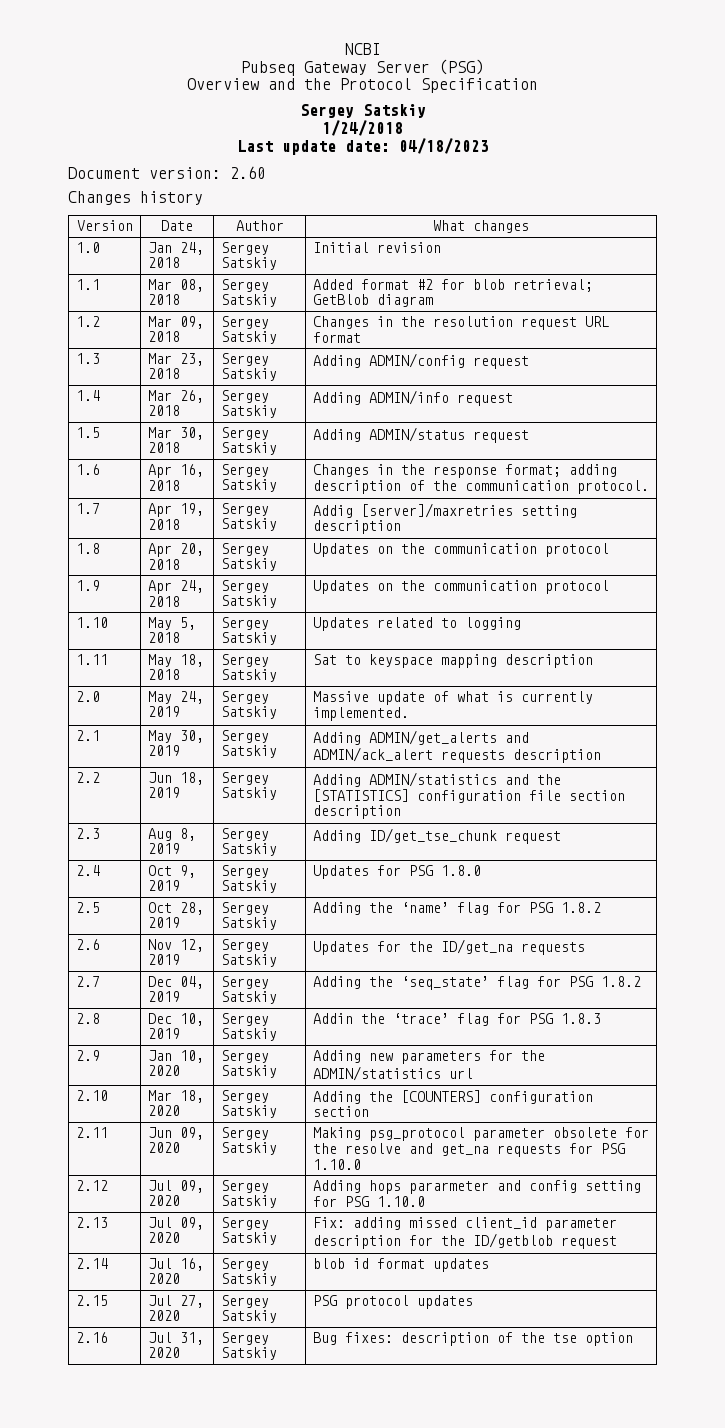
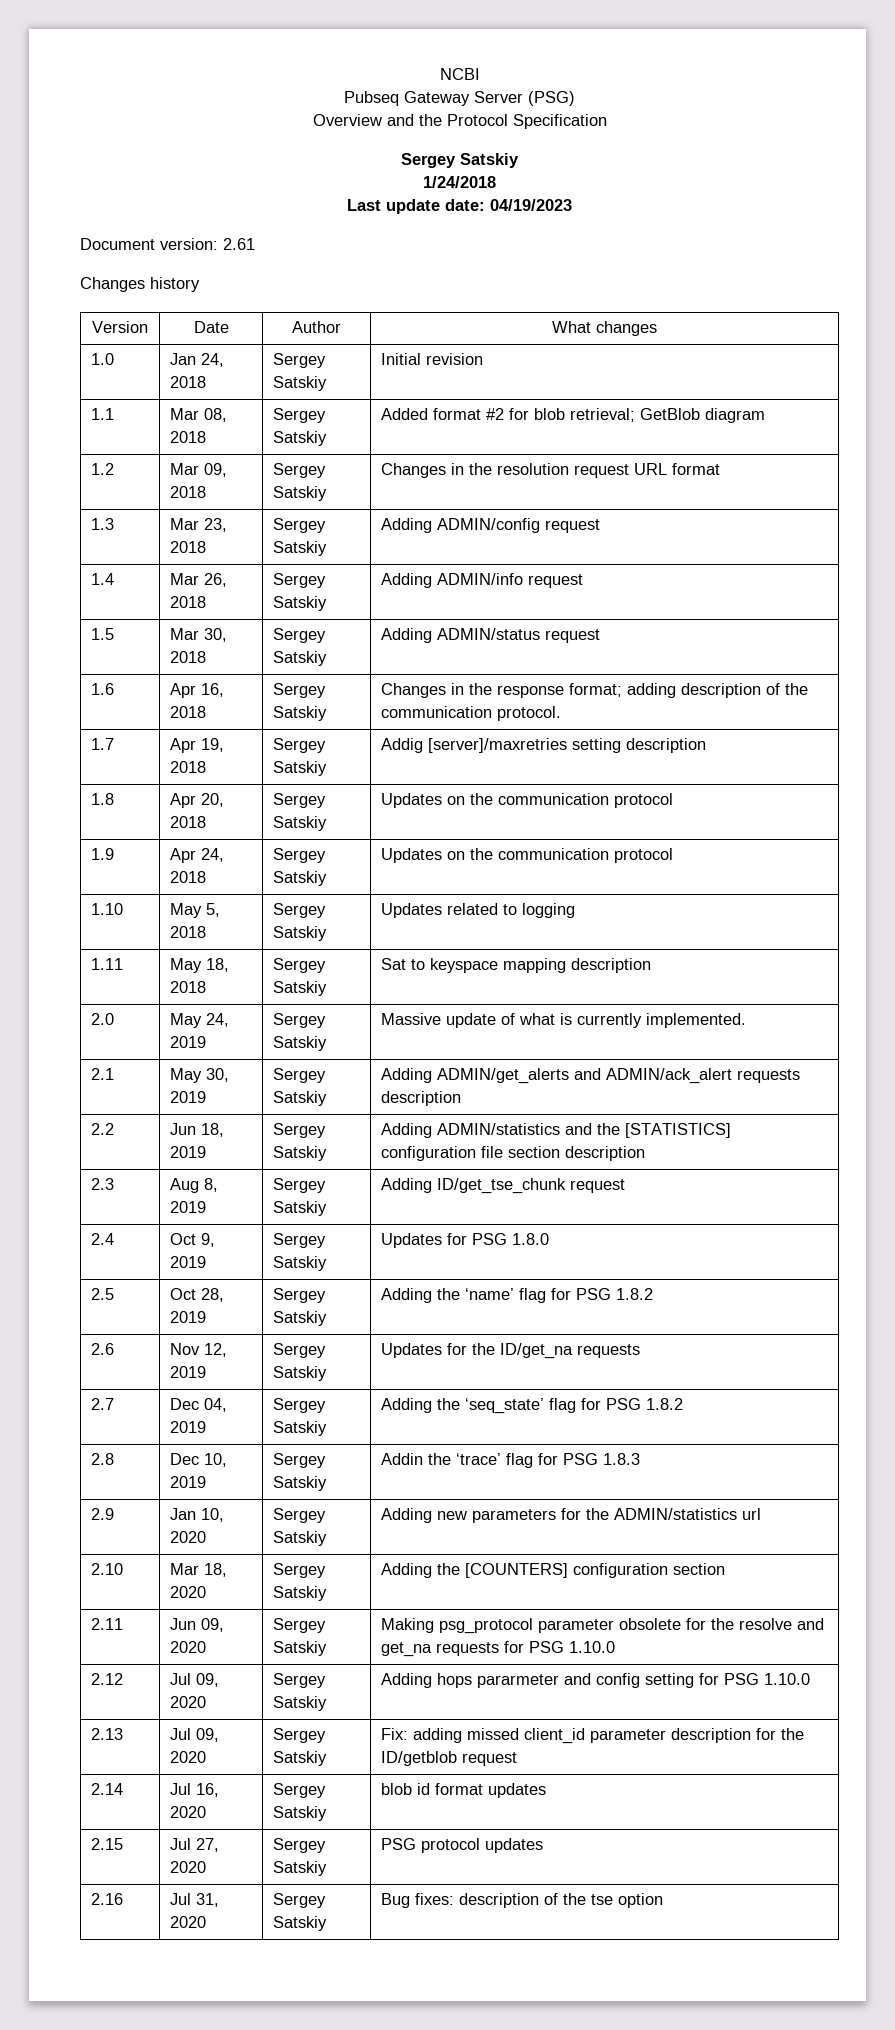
[398,138,489,154] 04/18/2023 -> [490,199,572,211] 04/19/2023
[230,166,266,179] 2.60 -> [223,238,255,250] 2.61

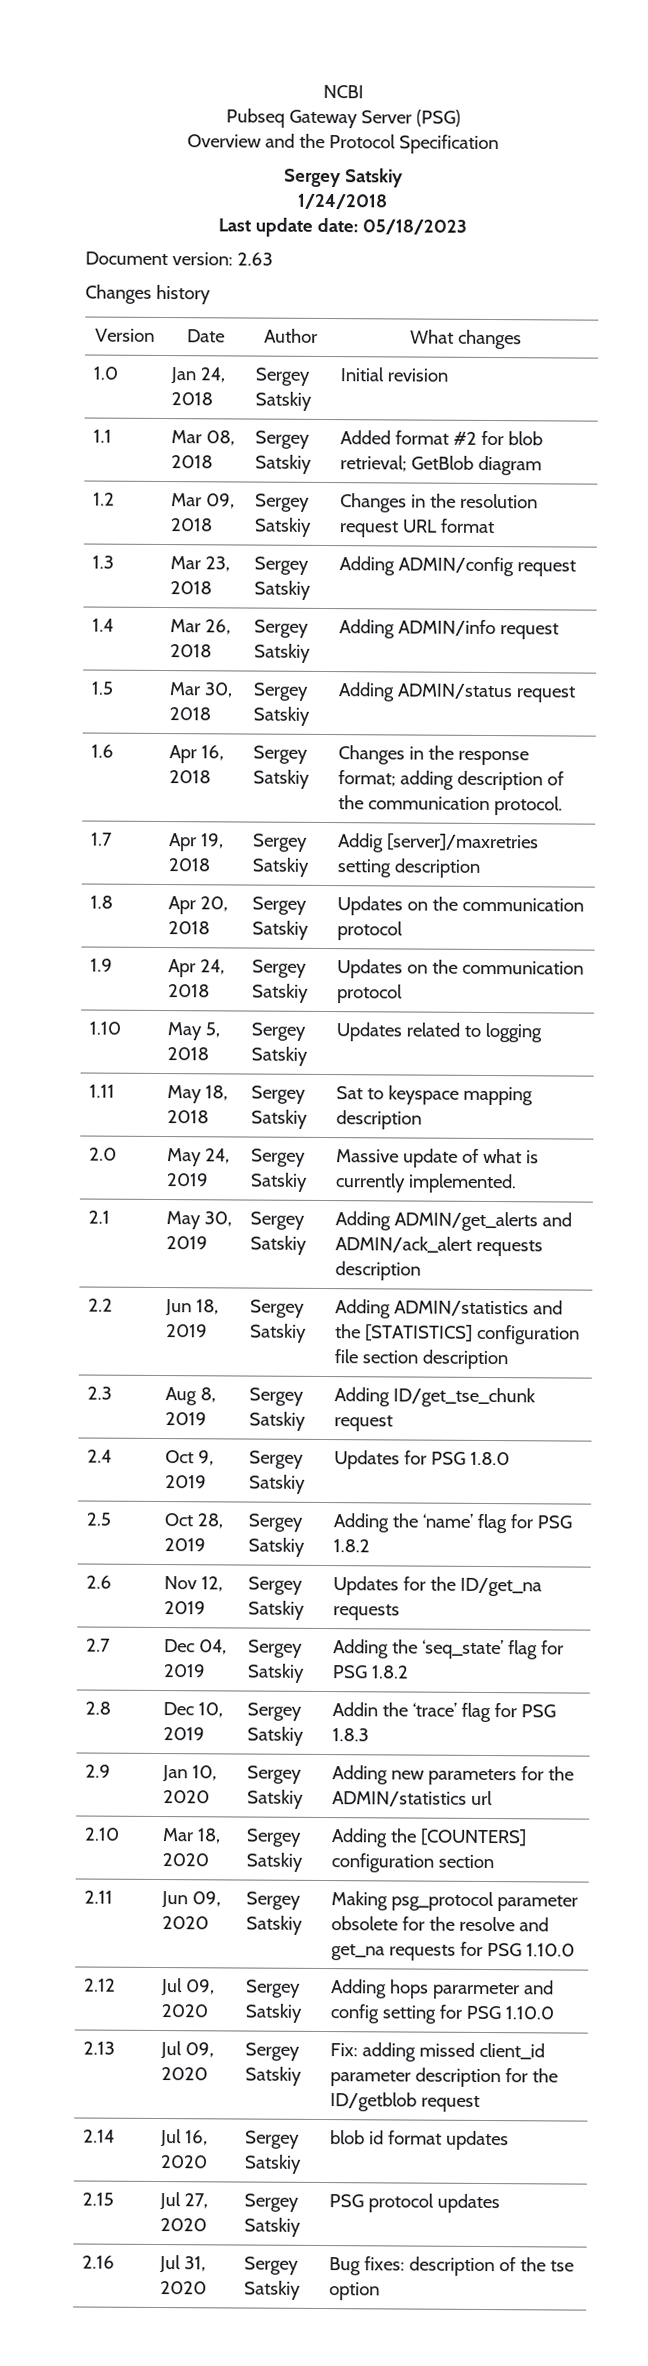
[490,199,572,211] 04/19/2023 -> [361,219,467,235] 05/18/2023
[223,238,255,250] 2.61 -> [236,252,273,266] 2.63

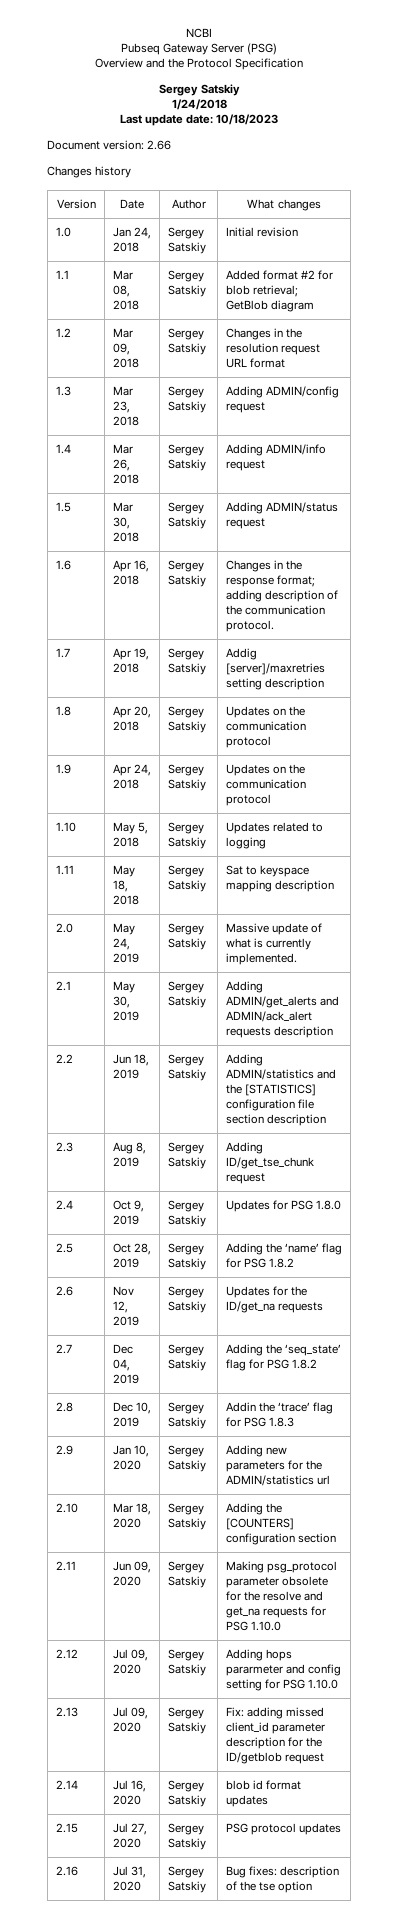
[361,219,467,235] 05/18/2023 -> [216,114,279,125] 10/18/2023
[236,252,273,266] 2.63 -> [147,140,172,150] 2.66

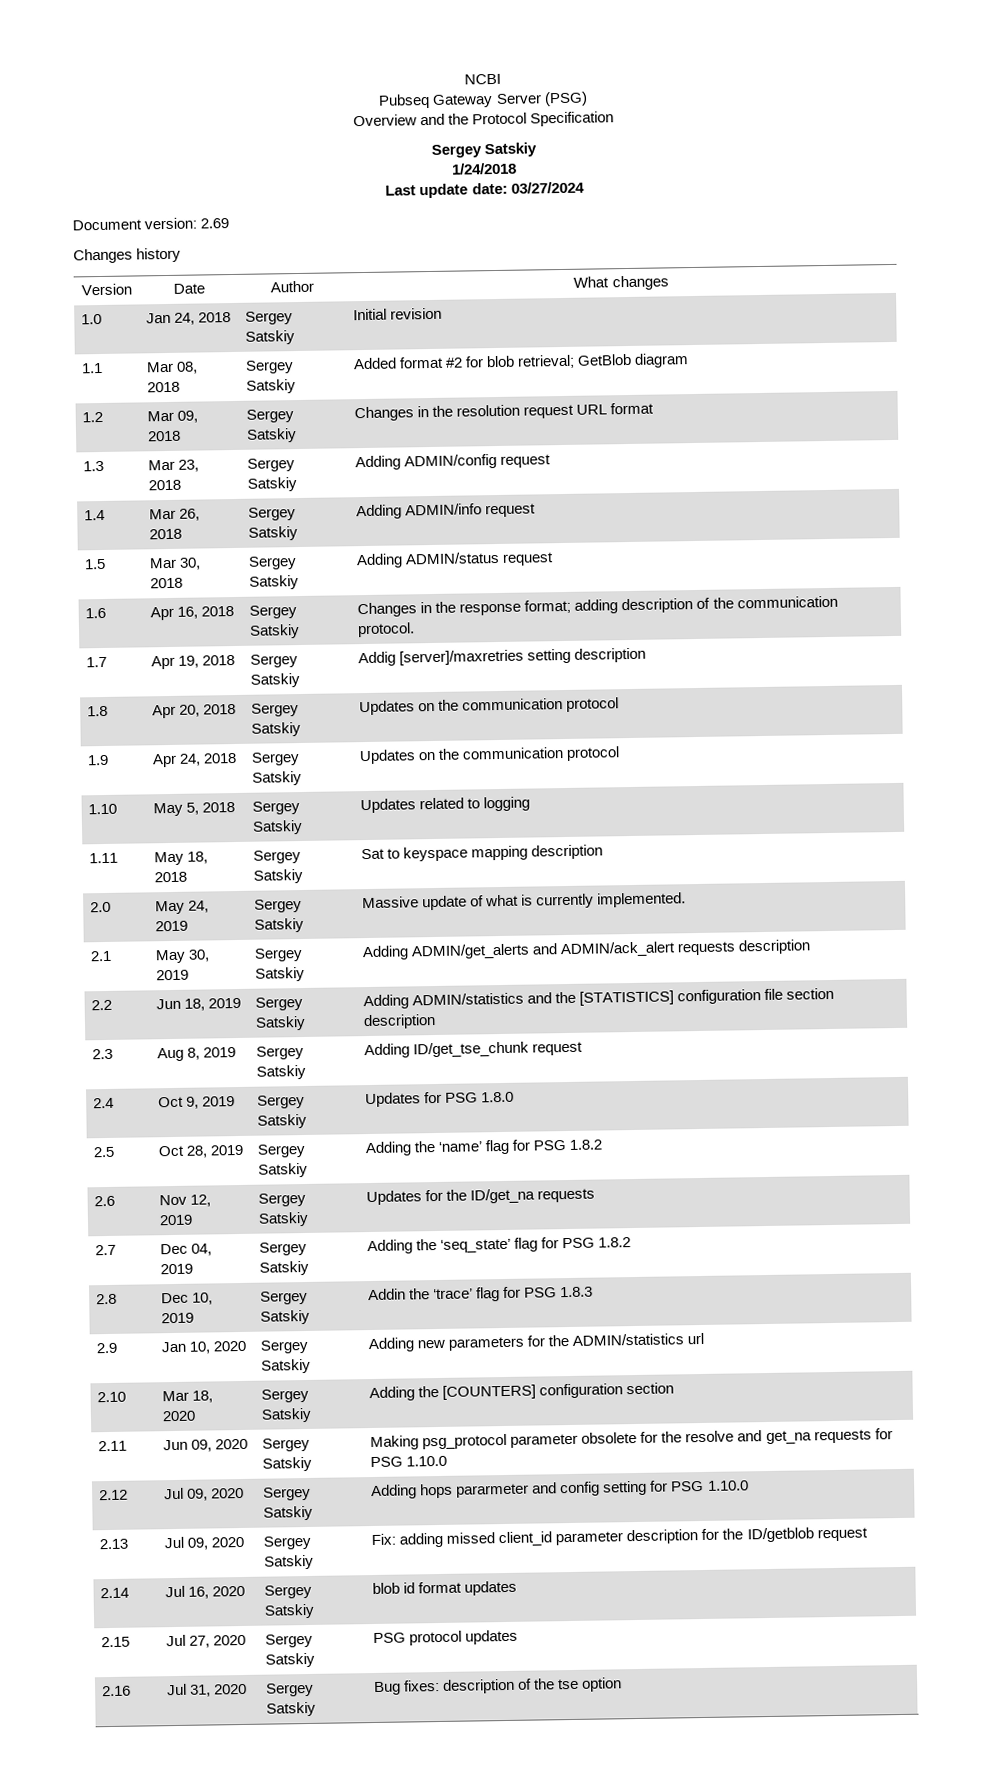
[216,114,279,125] 10/18/2023 -> [510,181,585,194] 03/27/2024
[147,140,172,150] 2.66 -> [200,218,230,229] 2.69

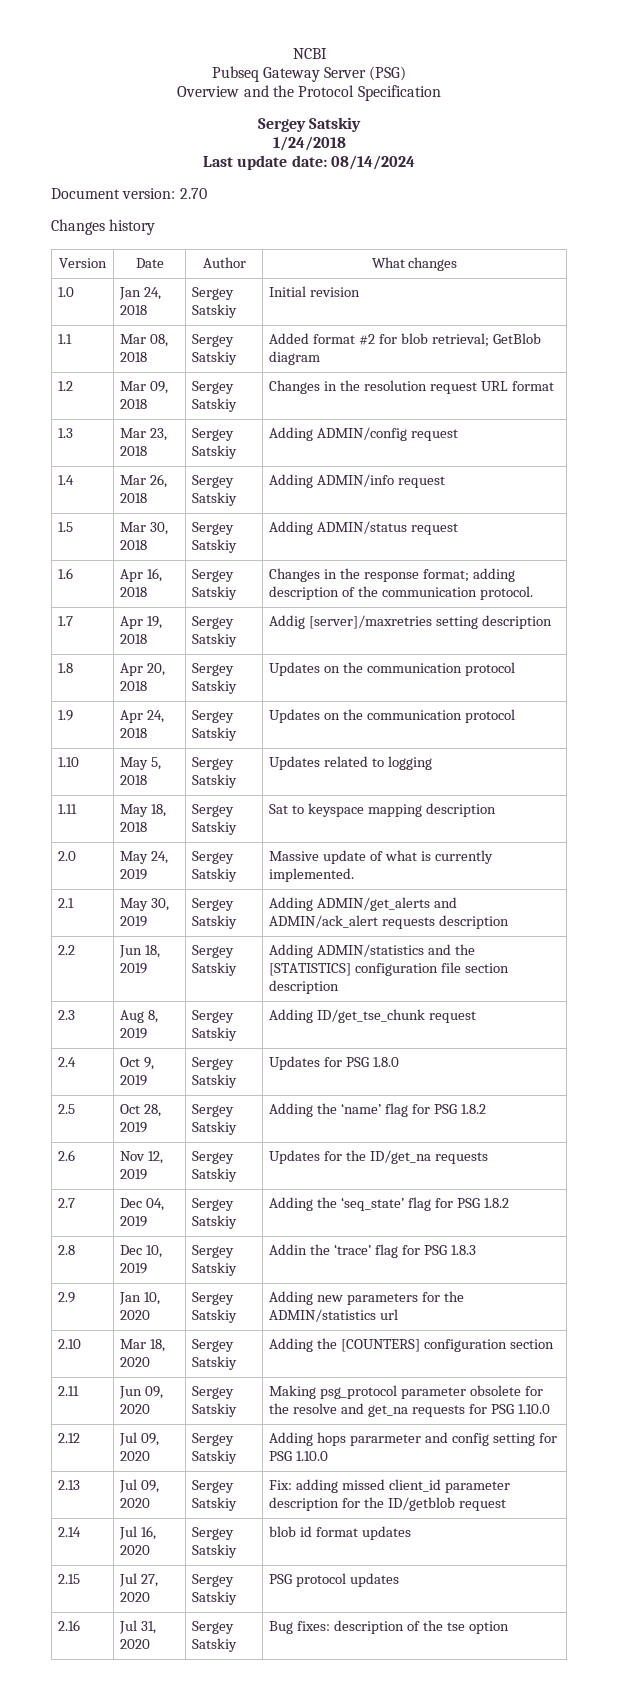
[510,181,585,194] 03/27/2024 -> [330,155,415,170] 08/14/2024
[200,218,230,229] 2.69 -> [179,188,207,199] 2.70

